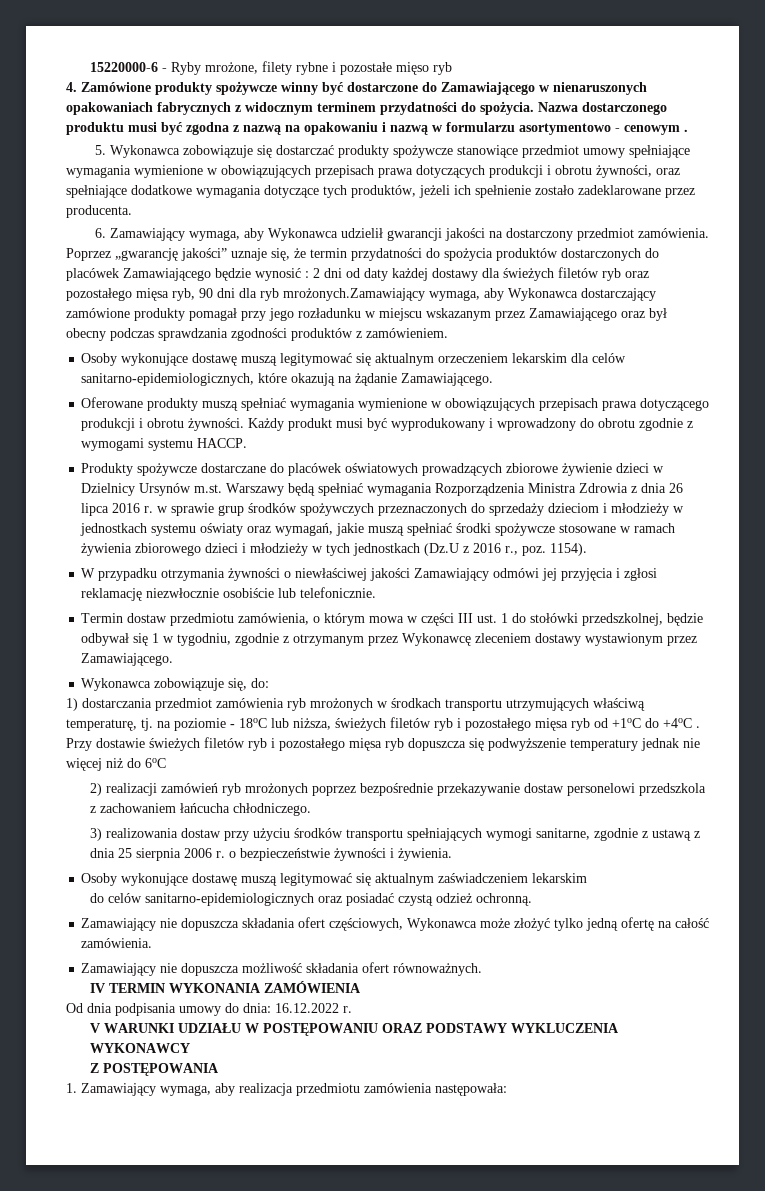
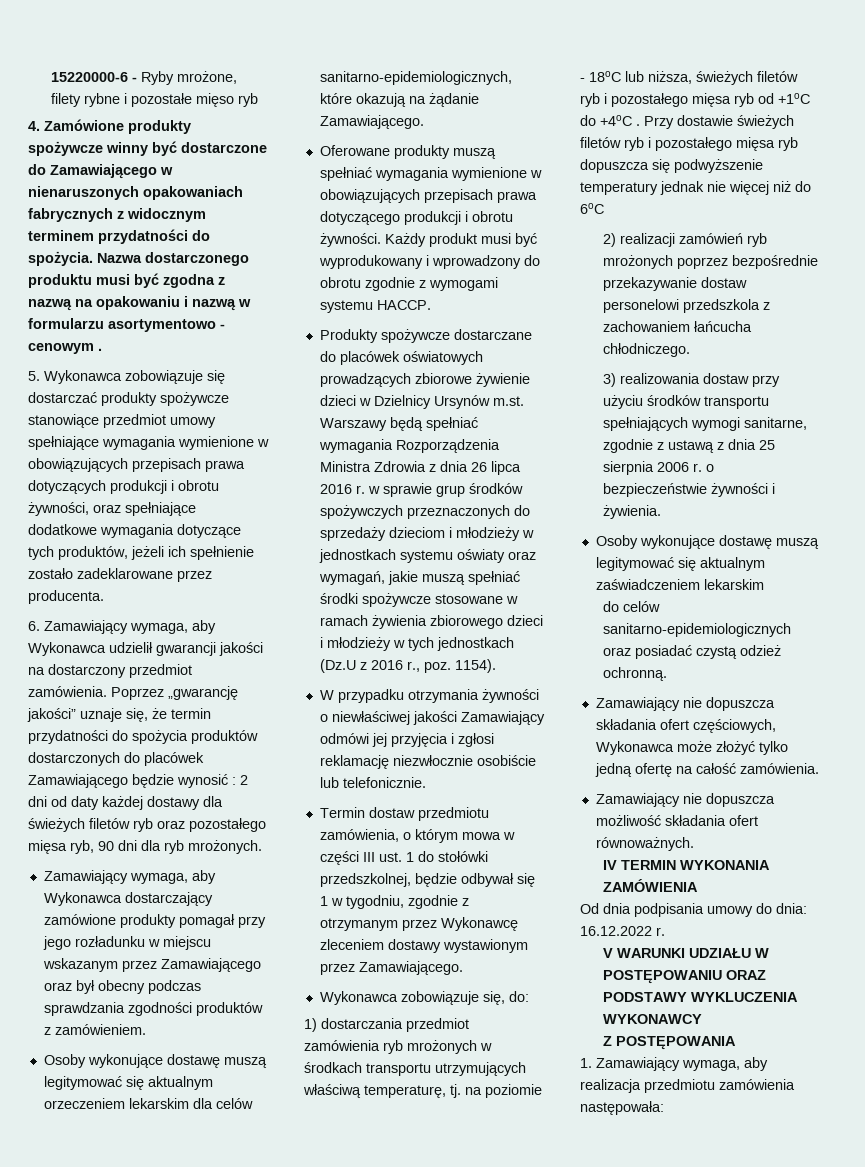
[283,288,425,301] mrożonych.Zamawiający -> [188,840,262,854] [43,870,128,884] mrożonych. // Zamawiający

